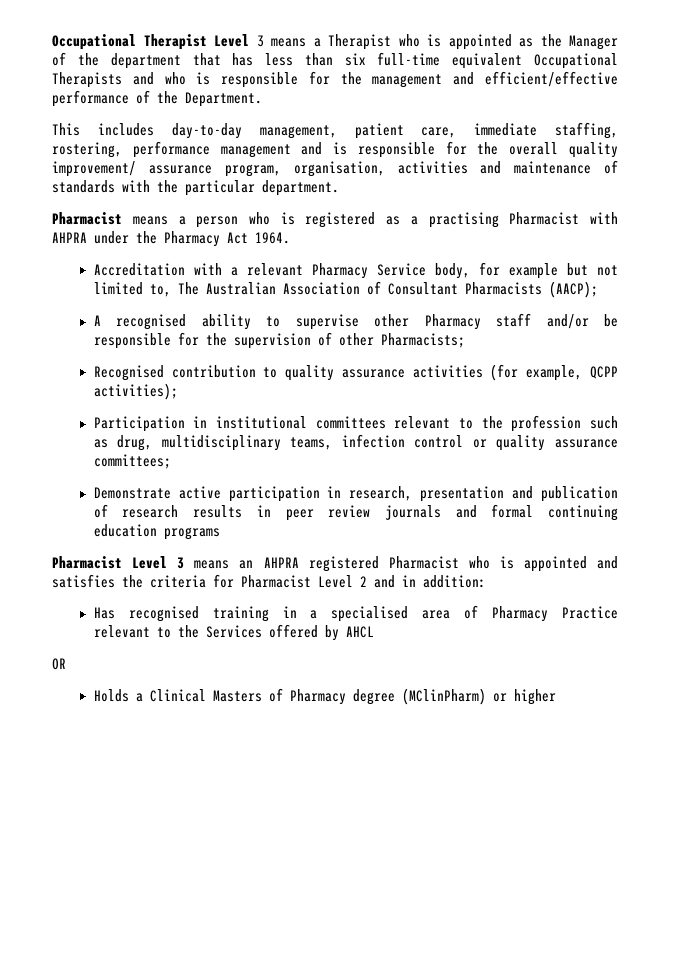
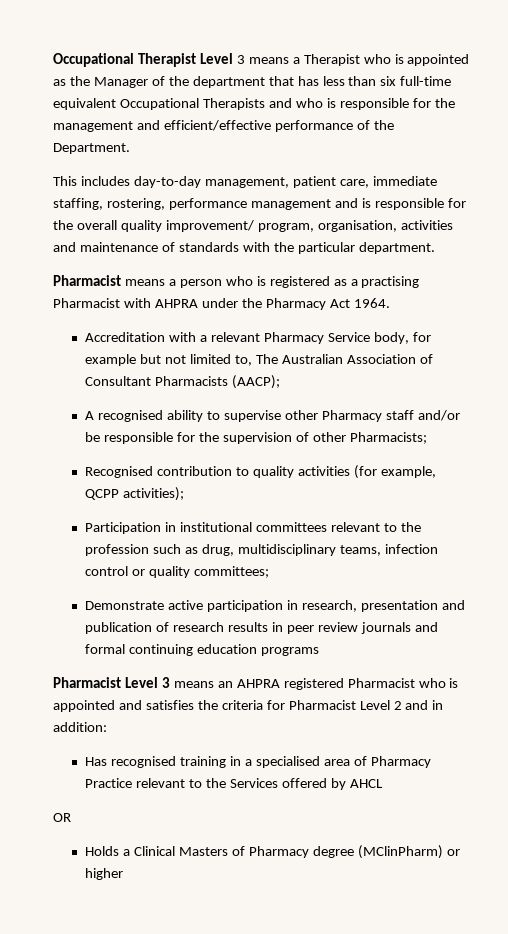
[148,165,212,174] assurance -> (254, 226) none
[341,369,405,378] assurance -> (295, 472) none
[555,439,618,448] assurance -> (191, 572) none

